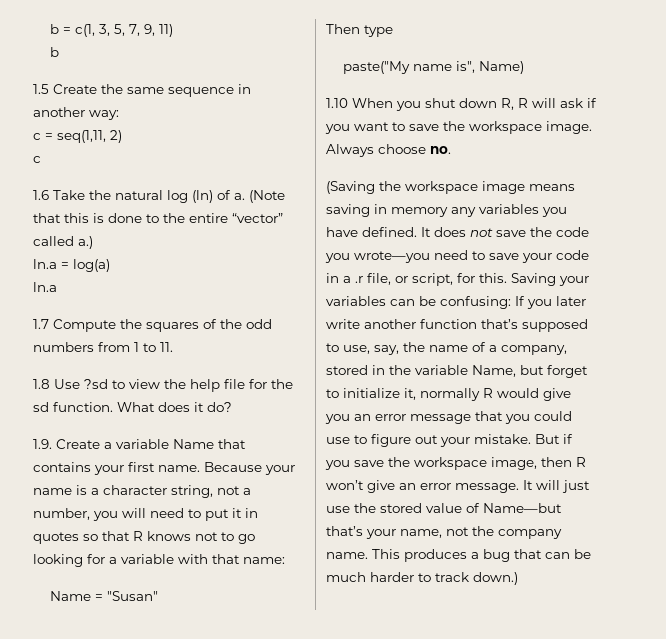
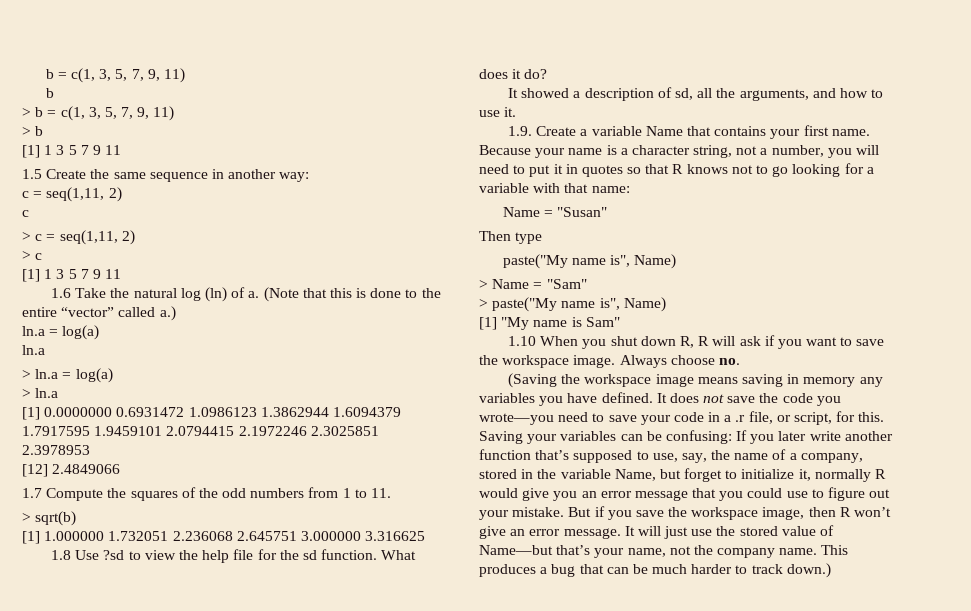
(60, 52) none -> [22,106,175,121] [22,126,44,136] [22,145,122,158] // > b = c(1, 3, 5, 7, 9, 11) // > b // [1] 1 3 5 7 9 11
(41, 159) none -> [22,230,135,245] [22,251,43,260] [22,269,122,282] // > c = seq(1,11, 2) // > c // [1] 1 3 5 7 9 11
(57, 287) none -> [22,368,113,383] [22,388,59,398] [22,407,401,420] [22,426,379,436] [22,445,90,455] [22,464,121,477] // > ln.a = log(a) // > ln.a // [1] 0.0000000 0.6931472 1.0986123 1.3862944 1.6094379 1.7917595 1.9459101 2.0794415 2.1972246 2.3025851 2.3978953 // [12] 2.4849066
(173, 347) none -> [22,511,77,526] [22,531,426,544] // > sqrt(b) // [1] 1.000000 1.732051 2.236068 2.645751 3.000000 3.316625
(232, 407) none -> [508,87,884,101] [479,107,517,117] // It showed a description of sd, all the arguments, and how to use it.
(525, 67) none -> [479,279,587,289] [479,297,666,312] [479,317,620,330] // > Name = "Sam" // > paste("My name is", Name) // [1] "My name is Sam"

